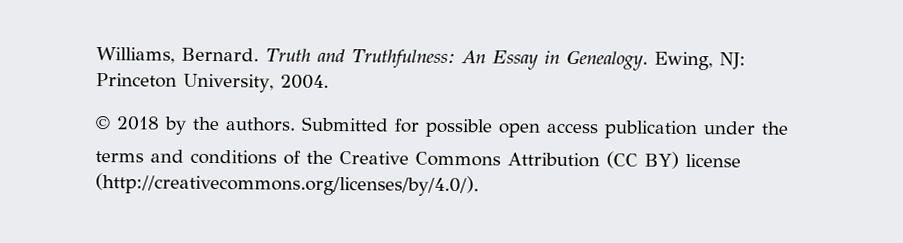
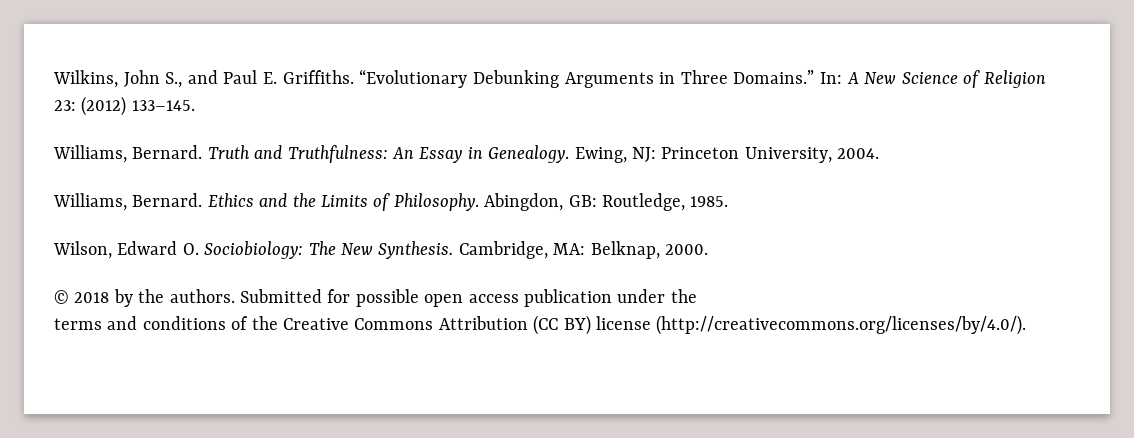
(96, 55) none -> [53,69,1046,88] [54,96,195,116] Wilkins, John S., and Paul E. Griffiths. “Evolutionary Debunking Arguments in Three Domains.” In: A New Science of Religion 23: (2012) 133–145. //
(329, 81) none -> [53,193,729,211] [53,241,708,259] // Williams, Bernard. Ethics and the Limits of Philosophy. Abingdon, GB: Routledge, 1985. // Wilson, Edward O. Sociobiology: The New Synthesis. Cambridge, MA: Belknap, 2000.

